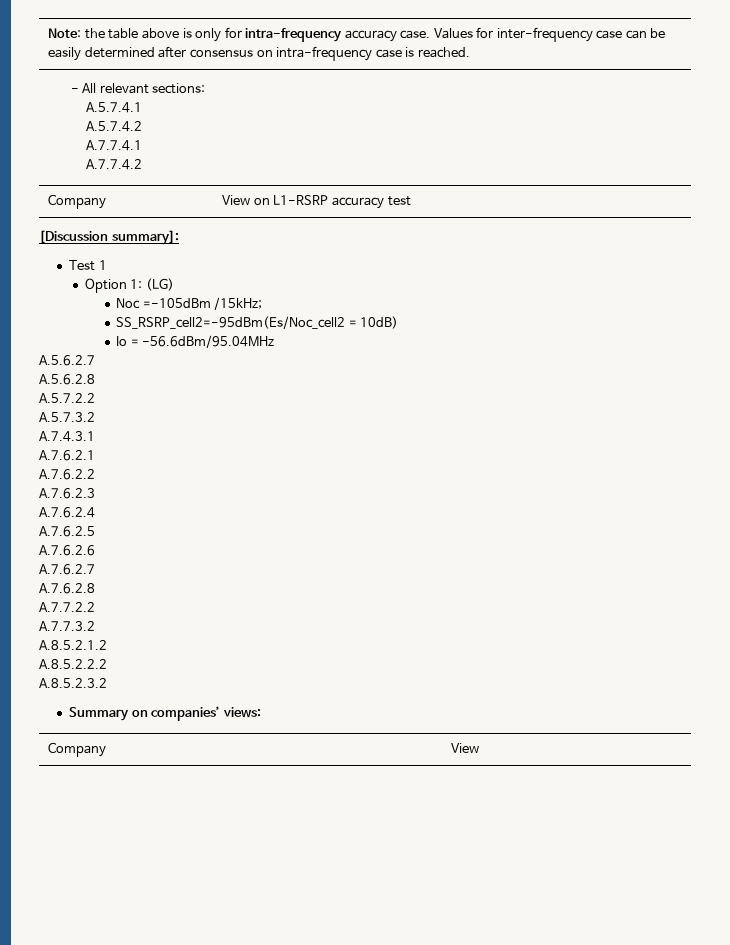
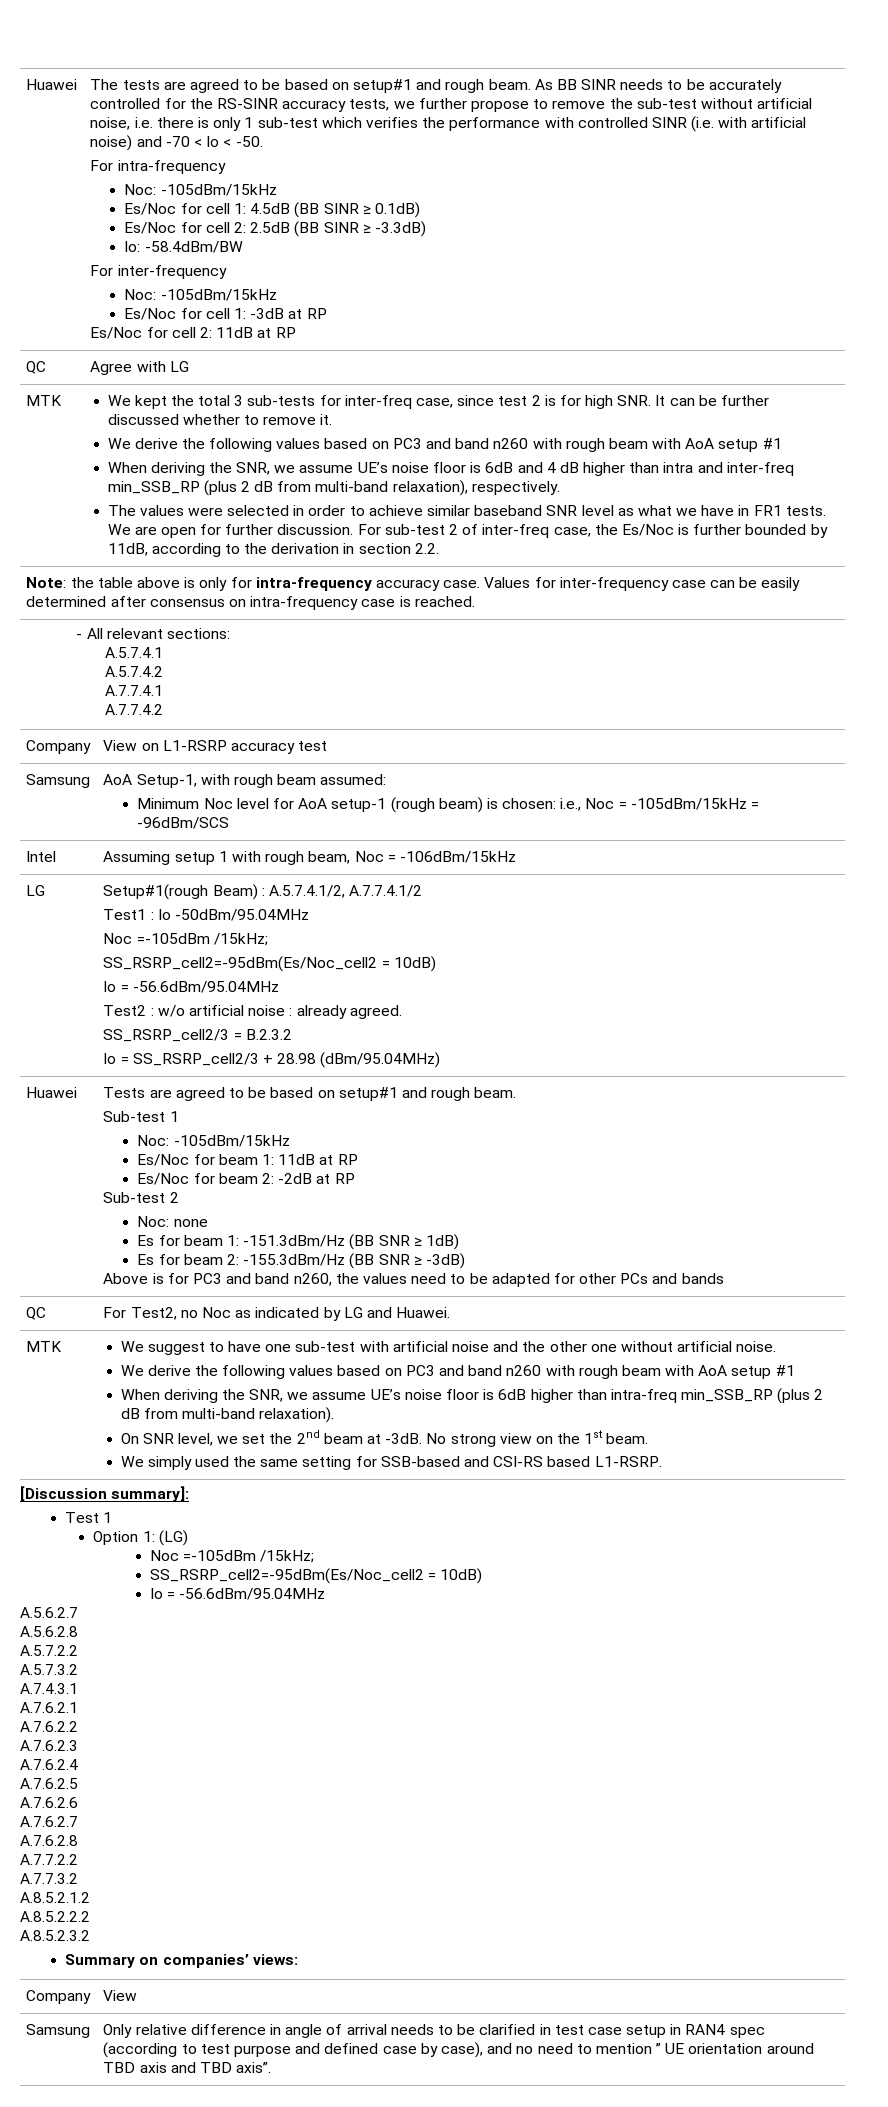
(48, 33) none -> [26,79,78,90] [90,79,782,93] [90,98,813,112] [90,116,807,132] [90,135,263,151] [90,160,226,174] [124,184,277,196] [124,202,420,218] [124,221,426,237] [124,241,243,253] [90,265,227,279] [124,289,277,301] [124,308,327,320] [90,327,296,339] [26,361,47,374] [90,361,189,375] [26,395,63,406] [107,395,770,409] [107,414,333,425] [107,438,782,452] [107,462,794,476] [107,480,560,496] [107,505,826,516] [107,524,828,538] [107,543,439,557] Huawei | The tests are agreed to be based on setup#1 and rough beam. As BB SINR needs to be accurately controlled for the RS-SINR accuracy tests, we further propose to remove the sub-test without artificial noise, i.e. there is only 1 sub-test which verifies the performance with controlled SINR (i.e. with artificial noise) and -70 < Io < -50. // For intra-frequency // Noc: -105dBm/15kHz // Es/Noc for cell 1: 4.5dB (BB SINR ≥ 0.1dB) // Es/Noc for cell 2: 2.5dB (BB SINR ≥ -3.3dB) // Io: -58.4dBm/BW // For inter-frequency // Noc: -105dBm/15kHz // Es/Noc for cell 1: -3dB at RP // Es/Noc for cell 2: 11dB at RP // QC | Agree with LG // MTK | We kept the total 3 sub-tests for inter-freq case, since test 2 is for high SNR. It can be further discussed whether to remove it. // We derive the following values based on PC3 and band n260 with rough beam with AoA setup #1 // When deriving the SNR, we assume UE’s noise floor is 6dB and 4 dB higher than intra and inter-freq min_SSB_RP (plus 2 dB from multi-band relaxation), respectively. // The values were selected in order to achieve similar baseband SNR level as what we have in FR1 tests. We are open for further discussion. For sub-test 2 of inter-freq case, the Es/Noc is further bounded by 11dB, according to the derivation in section 2.2. //
(411, 201) none -> [26,774,91,788] [103,774,387,788] [137,797,760,813] [137,817,230,829] [26,851,57,862] [103,851,516,865] [26,885,46,896] [103,884,423,900] [103,909,310,921] [103,933,268,946] [103,956,436,972] [103,981,279,993] [103,1005,402,1019] [103,1029,292,1042] [103,1052,441,1068] [26,1087,78,1098] [103,1087,517,1101] [103,1111,179,1122] [137,1135,290,1147] [137,1154,358,1166] [137,1173,355,1185] [103,1192,179,1203] [137,1216,208,1227] [137,1234,459,1250] [137,1253,465,1269] [103,1273,724,1287] [26,1307,47,1320] [103,1307,451,1321] [26,1341,63,1352] [120,1341,777,1355] [120,1365,795,1379] [120,1388,824,1404] [120,1407,335,1423] [120,1430,649,1447] [120,1456,662,1470] // Samsung | AoA Setup-1, with rough beam assumed: // Minimum Noc level for AoA setup-1 (rough beam) is chosen: i.e., Noc = -105dBm/15kHz = -96dBm/SCS // Intel | Assuming setup 1 with rough beam, Noc = -106dBm/15kHz // LG | Setup#1(rough Beam) : A.5.7.4.1/2, A.7.7.4.1/2 // Test1 : Io -50dBm/95.04MHz // Noc =-105dBm /15kHz; // SS_RSRP_cell2=-95dBm(Es/Noc_cell2 = 10dB) // Io = -56.6dBm/95.04MHz // Test2 : w/o artificial noise : already agreed. // SS_RSRP_cell2/3 = B.2.3.2 // Io = SS_RSRP_cell2/3 + 28.98 (dBm/95.04MHz) // Huawei | Tests are agreed to be based on setup#1 and rough beam. // Sub-test 1 // Noc: -105dBm/15kHz // Es/Noc for beam 1: 11dB at RP // Es/Noc for beam 2: -2dB at RP // Sub-test 2 // Noc: none // Es for beam 1: -151.3dBm/Hz (BB SNR ≥ 1dB) // Es for beam 2: -155.3dBm/Hz (BB SNR ≥ -3dB) // Above is for PC3 and band n260, the values need to be adapted for other PCs and bands // QC | For Test2, no Noc as indicated by LG and Huawei. // MTK | We suggest to have one sub-test with artificial noise and the other one without artificial noise. // We derive the following values based on PC3 and band n260 with rough beam with AoA setup #1 // When deriving the SNR, we assume UE’s noise floor is 6dB higher than intra-freq min_SSB_RP (plus 2 dB from multi-band relaxation). // On SNR level, we set the 2nd beam at -3dB. No strong view on the 1st beam. // We simply used the same setting for SSB-based and CSI-RS based L1-RSRP.
(480, 748) none -> [26,2024,91,2038] [103,2024,765,2038] [103,2042,814,2058] [103,2062,272,2073] // Samsung | Only relative difference in angle of arrival needs to be clarified in test case setup in RAN4 spec (according to test purpose and defined case by case), and no need to mention ” UE orientation around TBD axis and TBD axis”.

